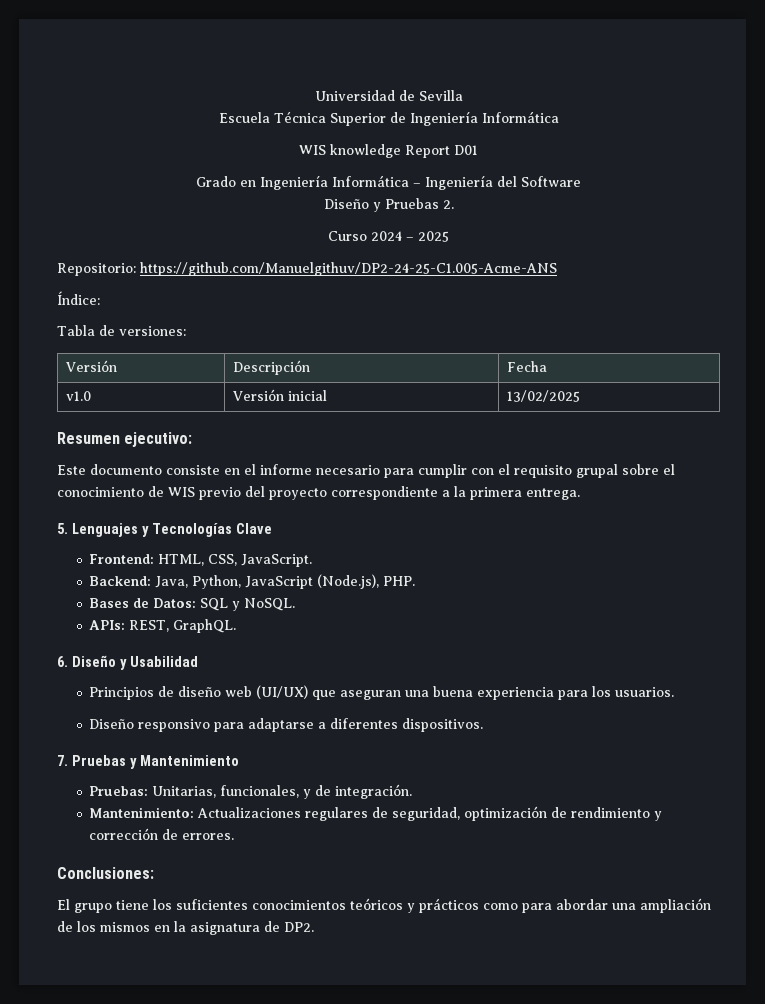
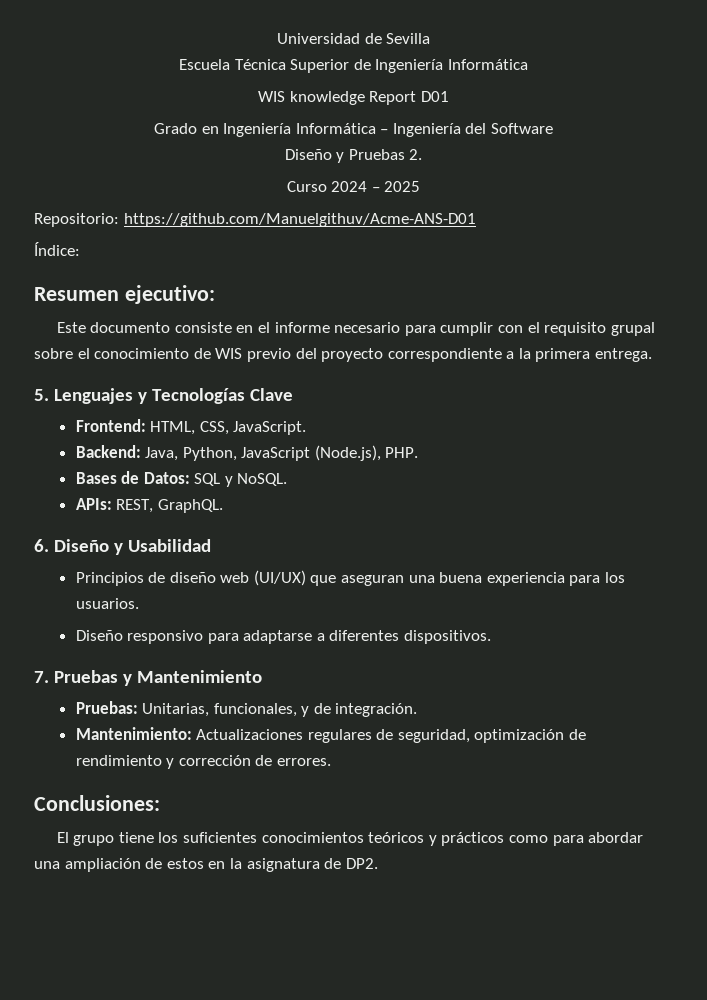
[140,262,557,276] https://github.com/Manuelgithuv/DP2-24-25-C1.005-Acme-ANS -> [123,213,476,227] https://github.com/Manuelgithuv/Acme-ANS-D01
[57,325,186,336] [65,360,117,372] [232,360,310,375] [506,361,547,372] [65,391,91,401] [232,389,327,401] [506,390,580,402] // Tabla de versiones: // Versión | Descripción | Fecha // v1.0 | Versión inicial | 13/02/2025 -> (80, 249) none
[77,921,150,932] los mismos -> [166,858,204,869] estos

